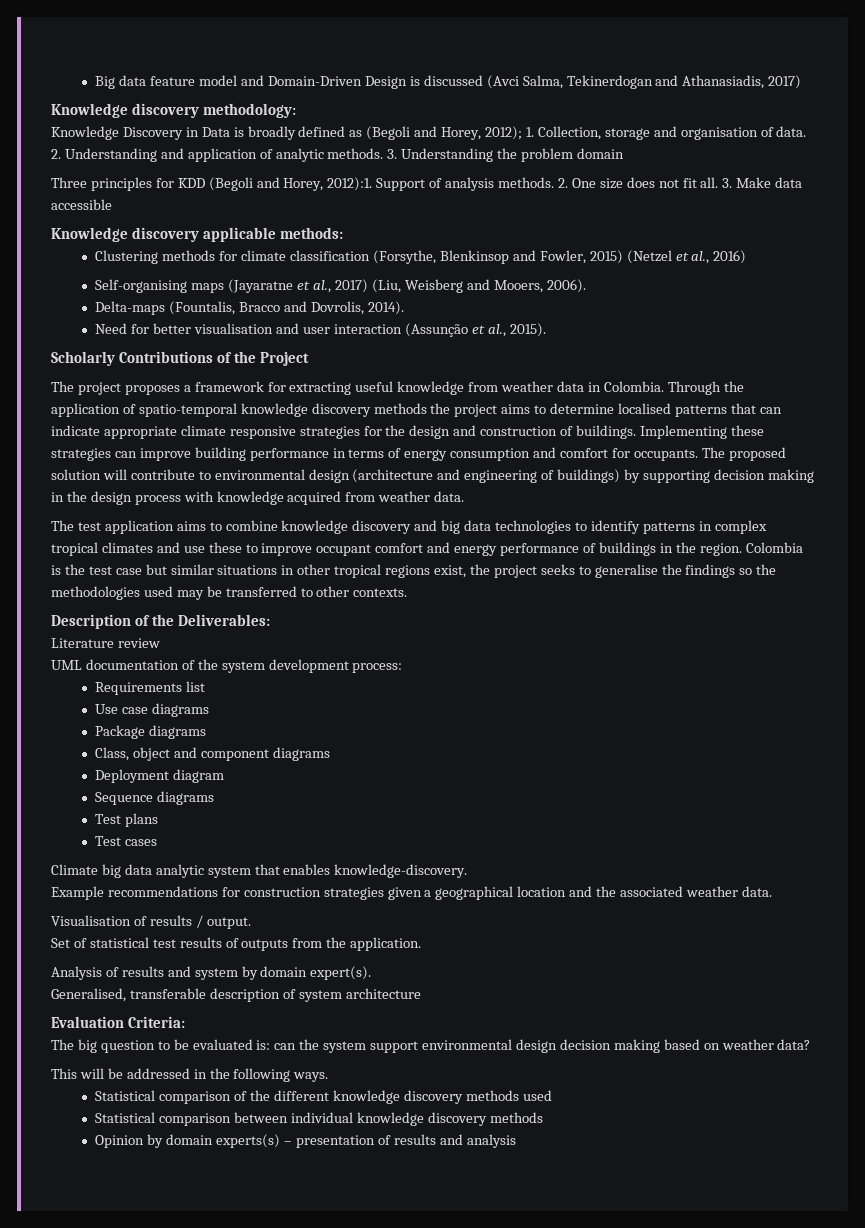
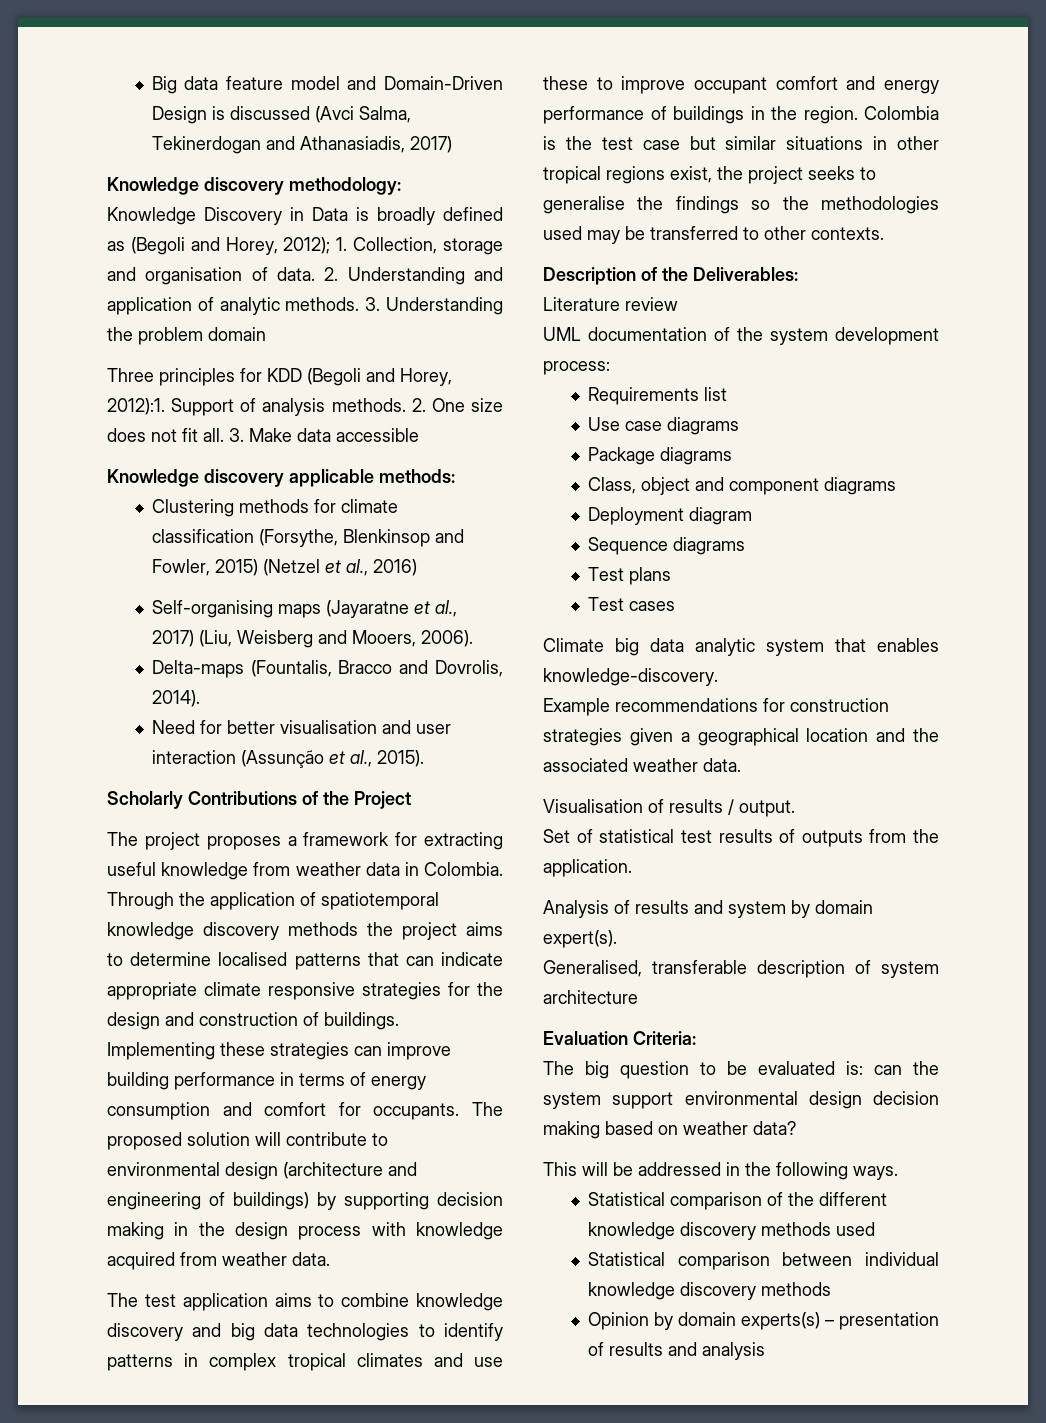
[138,403,237,417] spatio-temporal -> [321,892,439,910] spatiotemporal

